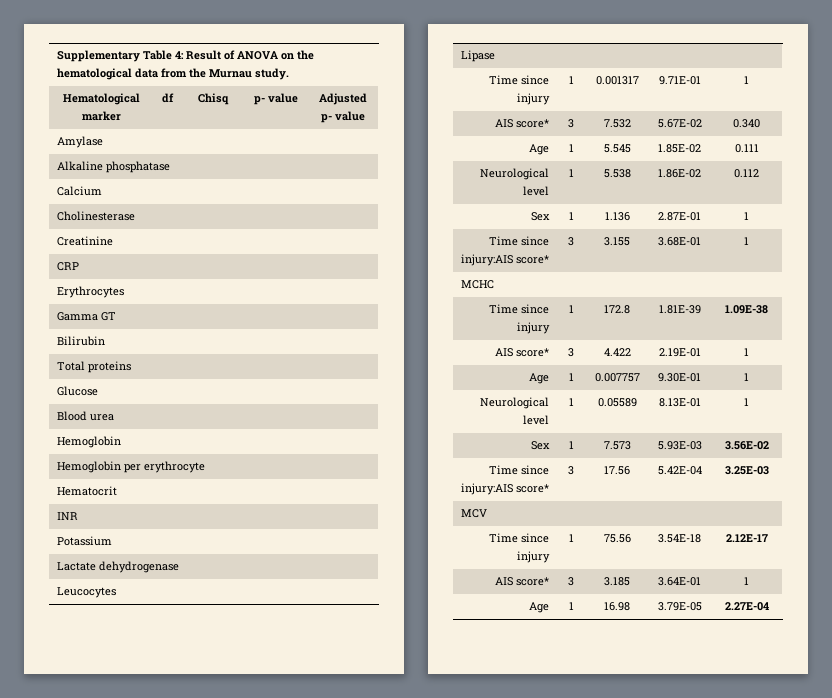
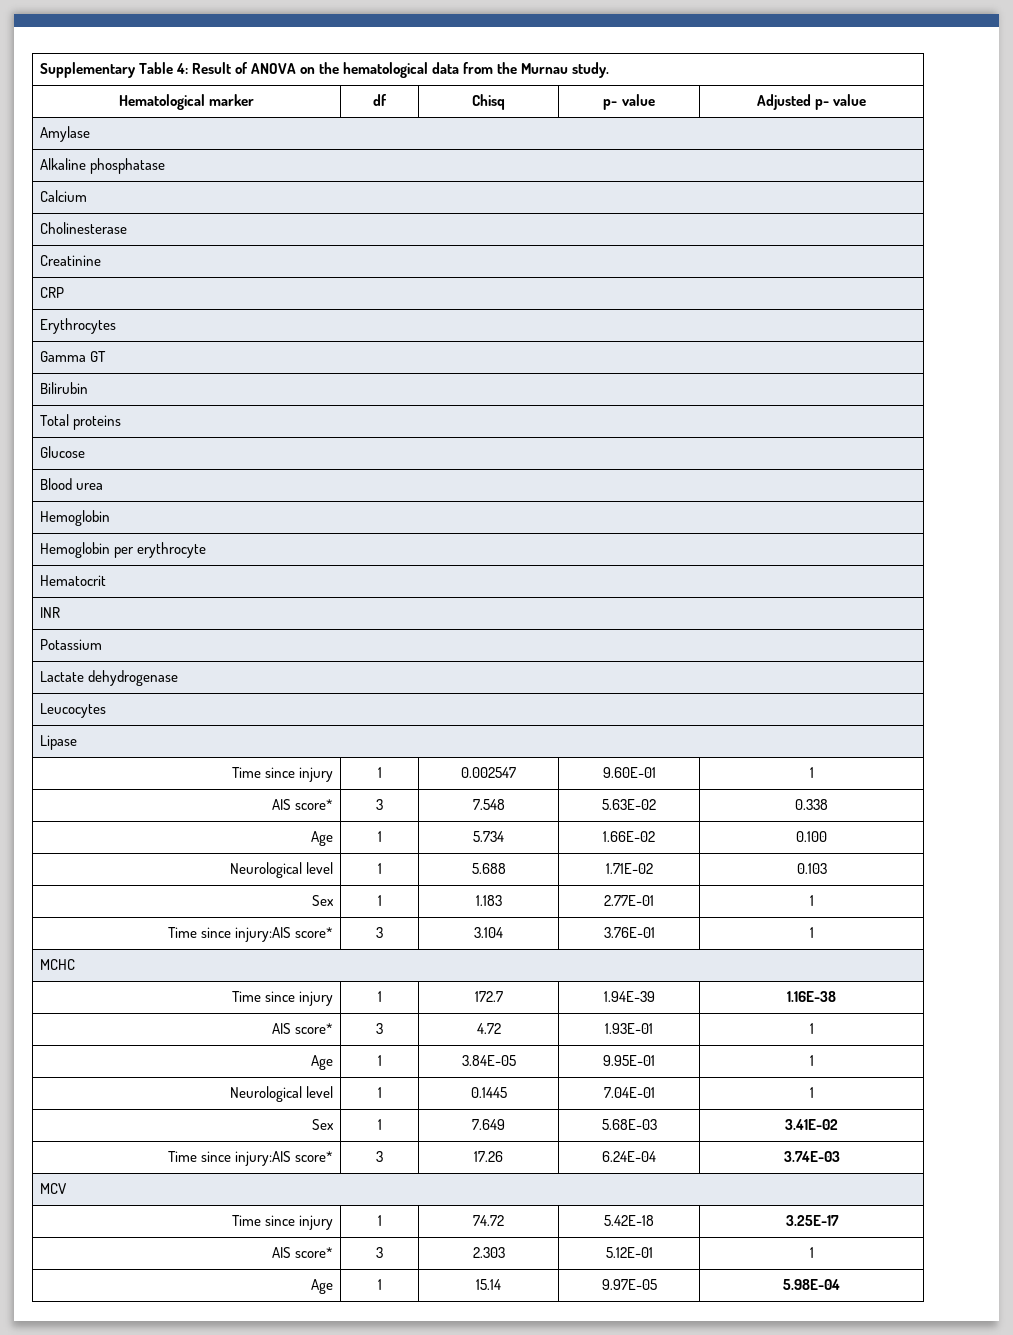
[595,76,639,85] [658,76,701,85] 0.001317 | 9.71E-01 -> [461,767,516,778] [602,767,656,778] 0.002547 | 9.60E-01
[603,119,631,128] [657,119,702,128] [733,119,760,128] [529,144,550,155] [568,144,574,152] [603,144,631,153] [658,144,701,153] [734,144,759,153] [480,168,550,180] [523,186,550,196] [568,169,574,177] [603,169,631,178] [658,169,701,178] [734,169,759,178] [531,212,551,221] [568,212,574,220] [604,212,630,221] [658,212,701,221] 7.532 | 5.67E-02 | 0.340 // Age | 1 | 5.545 | 1.85E-02 | 0.111 // Neurological level | 1 | 5.538 | 1.86E-02 | 0.112 // Sex | 1 | 1.136 | 2.87E-01 -> [472,799,505,810] [602,799,656,810] [795,799,828,810] [311,831,334,846] [377,831,382,842] [473,831,504,842] [603,831,655,842] [796,831,827,842] [230,862,334,878] [377,863,382,874] [471,863,506,874] [605,863,653,874] [796,863,827,874] [312,895,335,906] [377,895,382,906] [475,895,502,906] [604,895,654,906] 7.548 | 5.63E-02 | 0.338 // Age | 1 | 5.734 | 1.66E-02 | 0.100 // Neurological level | 1 | 5.688 | 1.71E-02 | 0.103 // Sex | 1 | 1.183 | 2.77E-01
[604,237,630,246] [658,237,701,246] 3.155 | 3.68E-01 -> [474,927,503,938] [603,927,655,938] 3.104 | 3.76E-01
[604,305,630,314] [658,305,701,314] [725,305,768,314] [495,348,550,357] [568,348,574,357] [603,348,631,356] [658,348,701,357] [744,348,749,356] [529,373,550,384] [568,373,574,381] [594,373,640,382] [658,373,701,382] 172.8 | 1.81E-39 | 1.09E-38 // AIS score* | 3 | 4.422 | 2.19E-01 | 1 // Age | 1 | 0.007757 | 9.30E-01 -> [474,991,503,1002] [603,991,655,1002] [787,991,836,1002] [272,1023,334,1034] [376,1023,383,1034] [476,1023,501,1034] [605,1023,653,1034] [809,1023,814,1034] [311,1055,334,1070] [377,1055,382,1066] [461,1055,516,1066] [603,1055,655,1066] 172.7 | 1.94E-39 | 1.16E-38 // AIS score* | 3 | 4.72 | 1.93E-01 | 1 // Age | 1 | 3.84E-05 | 9.95E-01
[597,398,637,407] [658,398,701,407] 0.05589 | 8.13E-01 -> [470,1087,507,1098] [603,1087,655,1098] 0.1445 | 7.04E-01
[603,441,631,450] [657,441,702,450] [724,441,769,450] [489,465,550,475] [461,483,550,495] [568,466,574,475] [604,466,630,475] [657,466,702,475] [724,466,769,475] 7.573 | 5.93E-03 | 3.56E-02 // Time since injury:AIS score* | 3 | 17.56 | 5.42E-04 | 3.25E-03 -> [472,1119,506,1130] [601,1119,657,1130] [785,1119,838,1130] [168,1151,334,1166] [376,1151,383,1162] [474,1151,504,1162] [602,1151,656,1162] [783,1151,840,1162] 7.649 | 5.68E-03 | 3.41E-02 // Time since injury:AIS score* | 3 | 17.26 | 6.24E-04 | 3.74E-03
[603,534,631,543] [658,534,701,543] [725,534,768,542] [495,577,550,586] [568,577,574,586] [604,577,630,586] [658,577,701,586] [744,577,749,585] [529,602,550,613] [568,602,574,610] [604,602,630,611] [657,602,702,611] [724,602,769,611] 75.56 | 3.54E-18 | 2.12E-17 // AIS score* | 3 | 3.185 | 3.64E-01 | 1 // Age | 1 | 16.98 | 3.79E-05 | 2.27E-04 -> [473,1215,504,1226] [604,1215,654,1226] [785,1215,839,1226] [272,1247,334,1258] [376,1247,383,1258] [472,1247,505,1258] [605,1247,653,1258] [809,1247,814,1258] [311,1279,334,1294] [377,1279,382,1290] [476,1279,501,1290] [601,1279,657,1290] [783,1279,840,1290] 74.72 | 5.42E-18 | 3.25E-17 // AIS score* | 3 | 2.303 | 5.12E-01 | 1 // Age | 1 | 15.14 | 9.97E-05 | 5.98E-04

